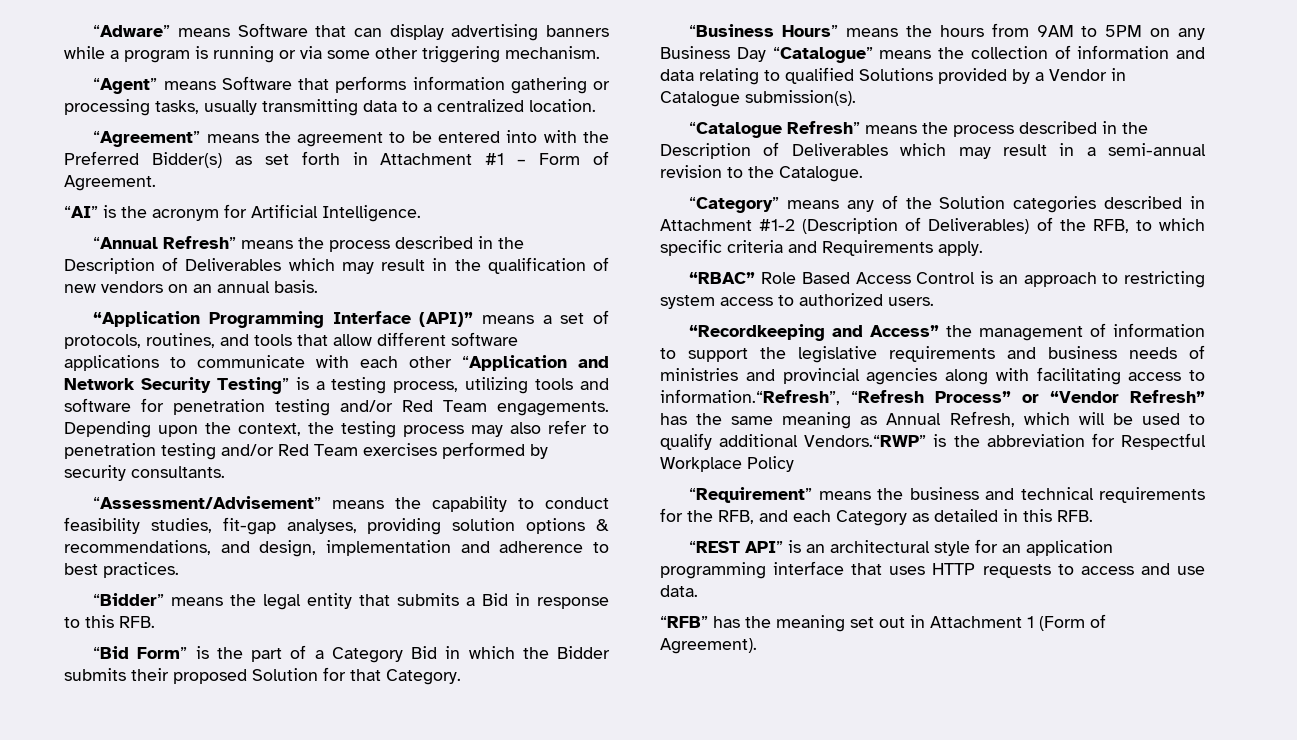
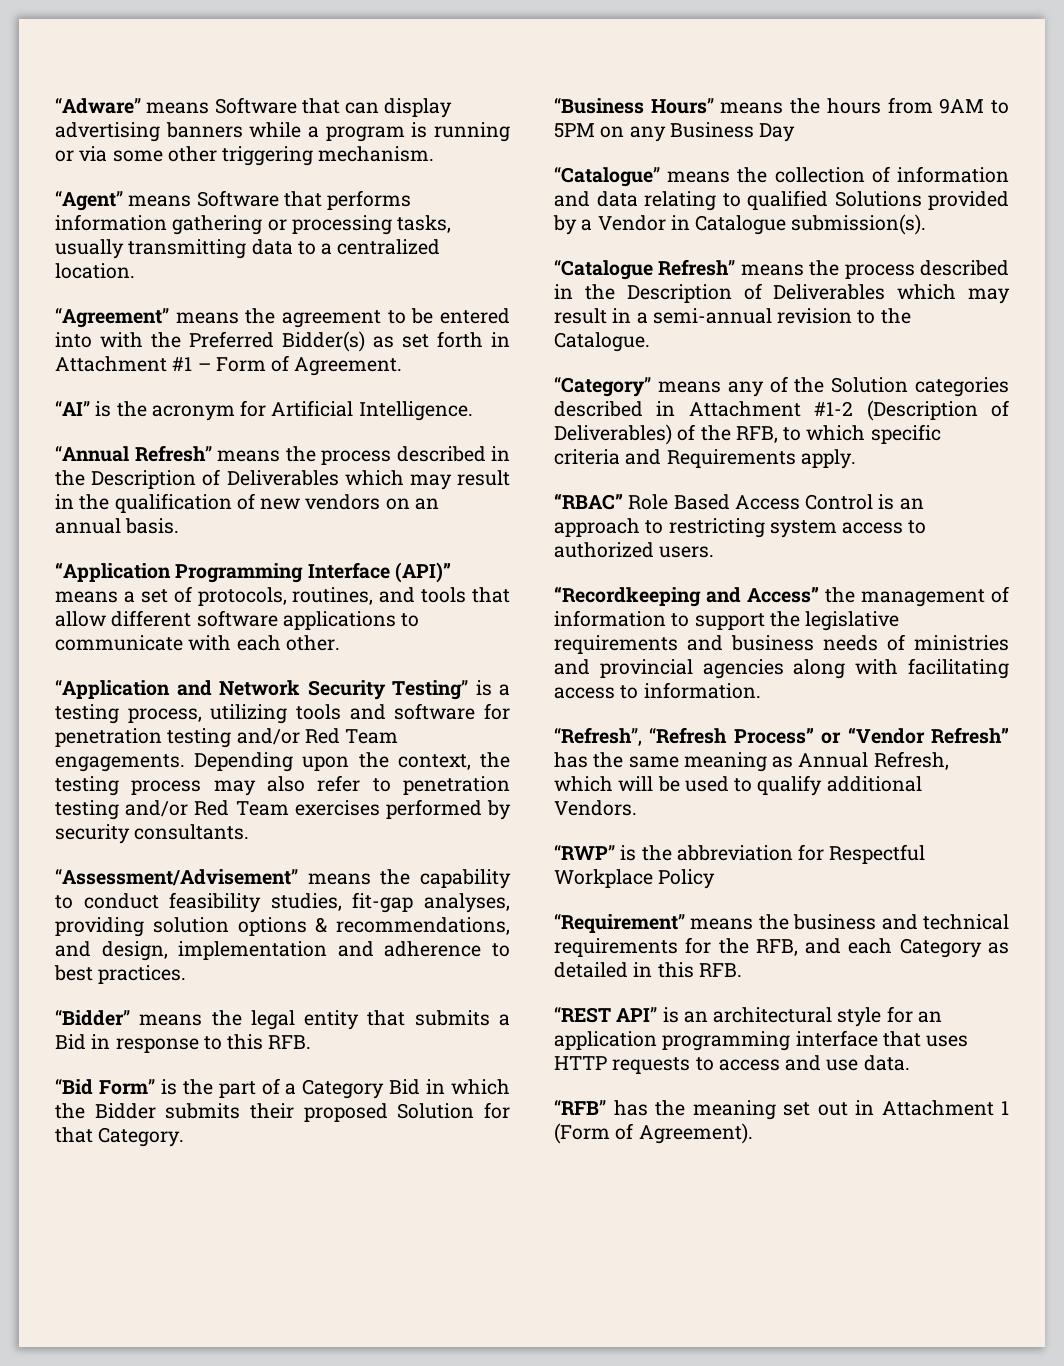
[409,356,452,368] other -> [285,635,340,651] other. //
(766, 54) none -> (796, 132) //
[660,389,840,405] information.“Refresh”, -> [643,682,761,699] [554,727,642,746] information. // “Refresh”,
[804,435,927,447] Vendors.“RWP” -> [554,800,637,816] [554,844,615,860] Vendors. // “RWP”

